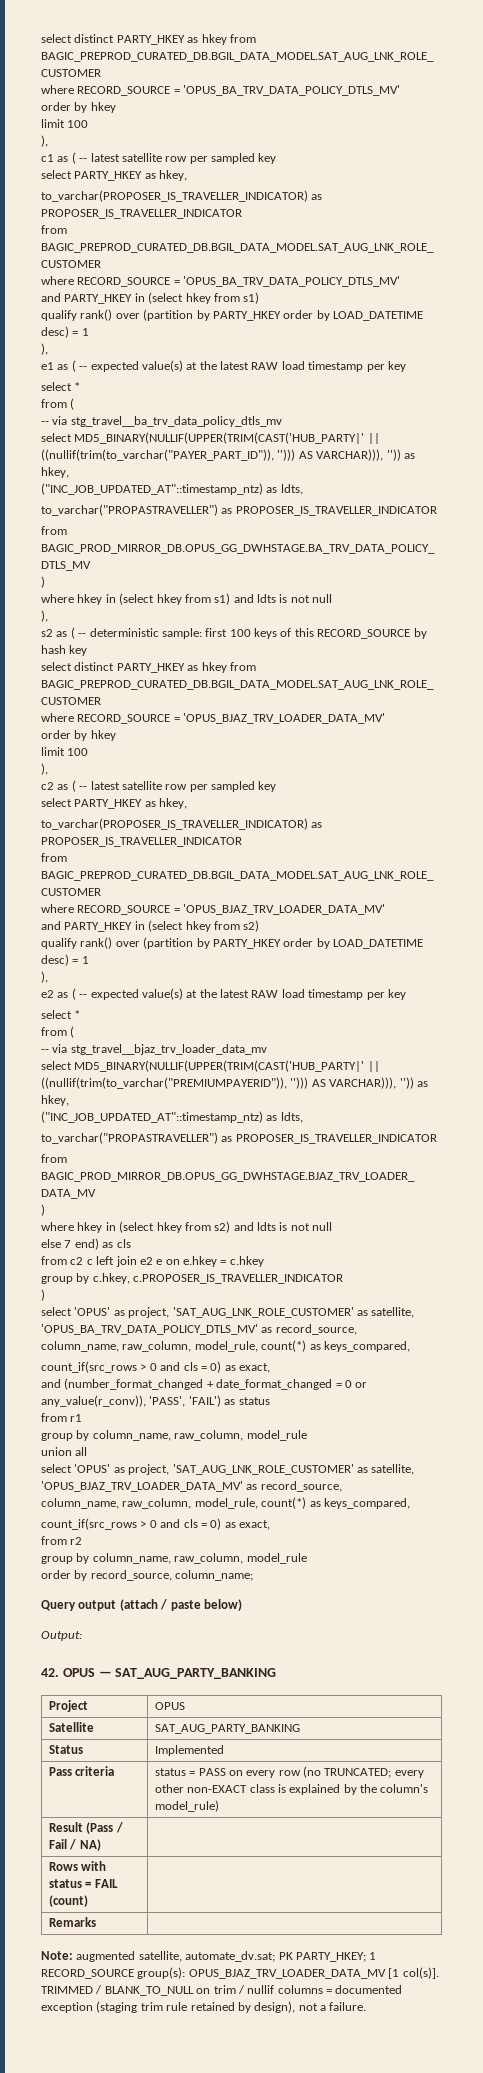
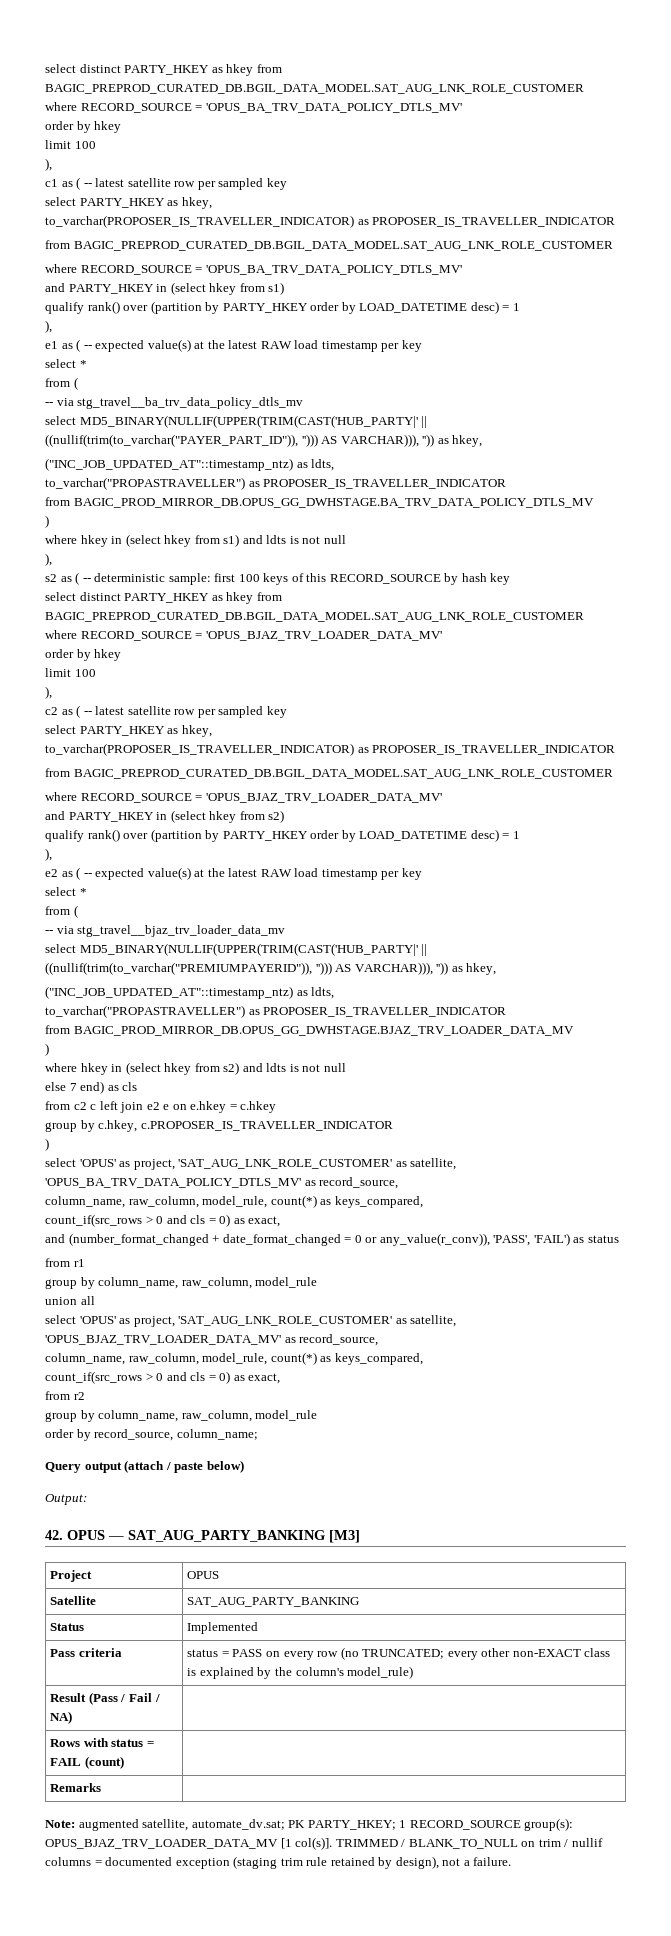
(277, 1673) none -> [329,1530,360,1543] [M3]

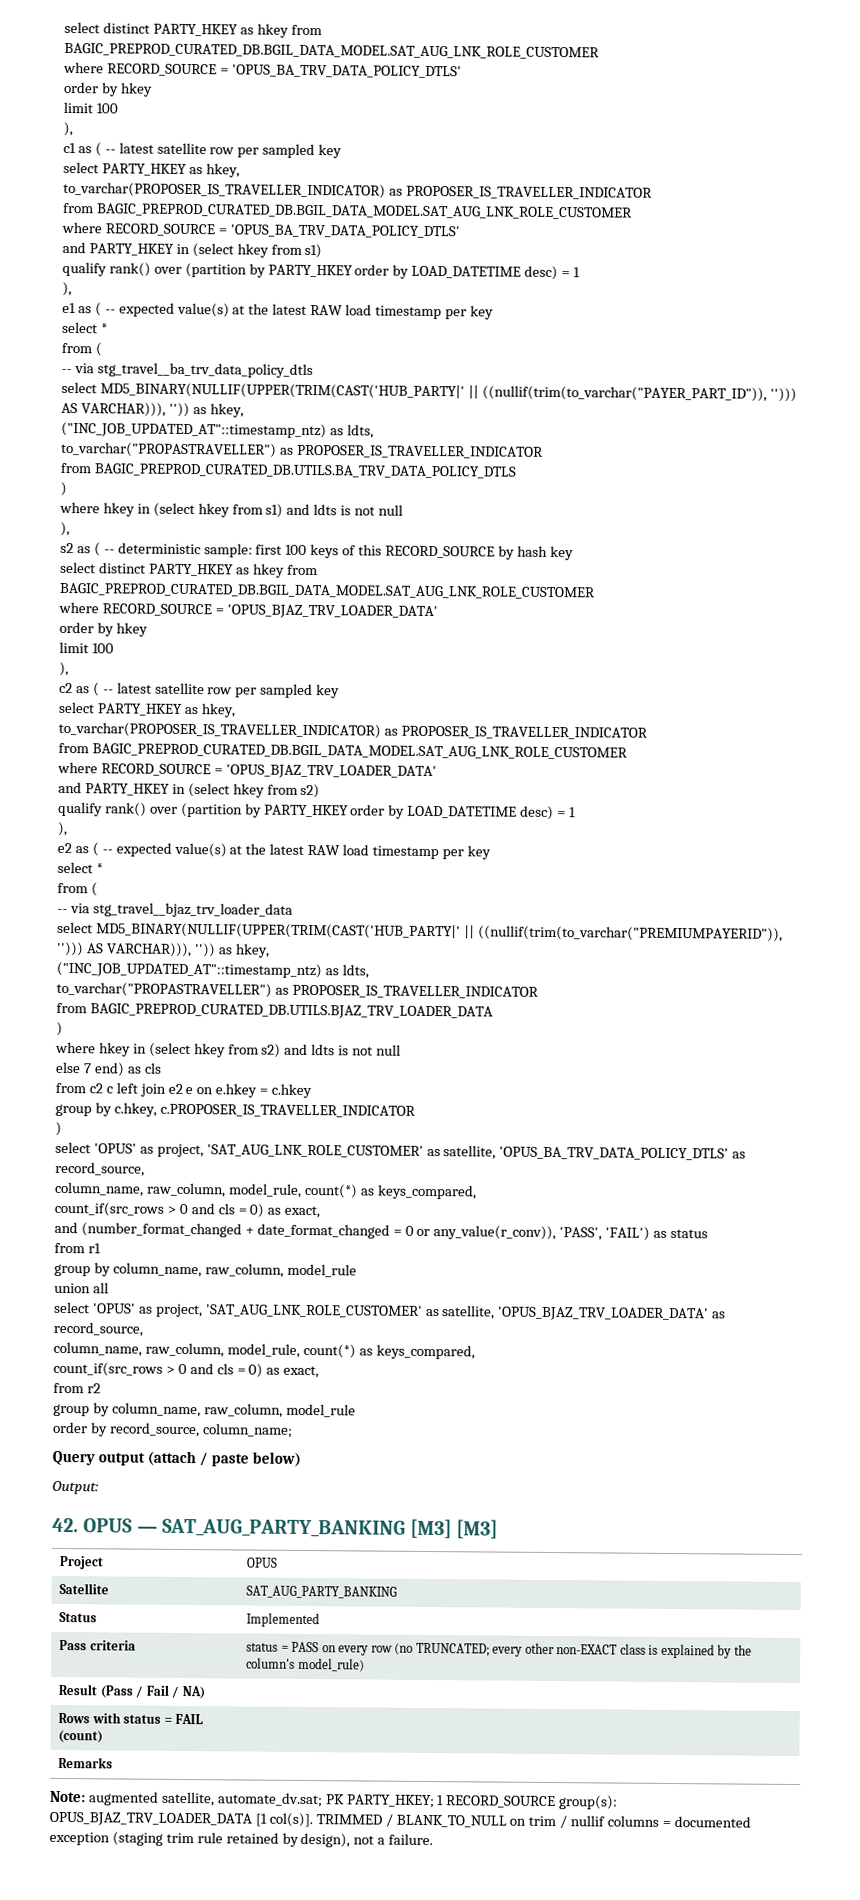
[205,103,462,113] 'OPUS_BA_TRV_DATA_POLICY_DTLS_MV' -> [231,64,462,79] 'OPUS_BA_TRV_DATA_POLICY_DTLS'
[205,265,462,275] 'OPUS_BA_TRV_DATA_POLICY_DTLS_MV' -> [229,224,460,239] 'OPUS_BA_TRV_DATA_POLICY_DTLS'
[77,397,304,409] stg_travel__ba_trv_data_policy_dtls_mv -> [96,362,313,379] stg_travel__ba_trv_data_policy_dtls
[73,498,594,508] BAGIC_PROD_MIRROR_DB.OPUS_GG_DWHSTAGE.BA_TRV_DATA_POLICY_DTLS_MV -> [93,463,516,479] BAGIC_PREPROD_CURATED_DB.UTILS.BA_TRV_DATA_POLICY_DTLS
[205,631,442,641] 'OPUS_BJAZ_TRV_LOADER_DATA_MV' -> [226,604,438,620] 'OPUS_BJAZ_TRV_LOADER_DATA'
[205,793,442,803] 'OPUS_BJAZ_TRV_LOADER_DATA_MV' -> [225,764,437,780] 'OPUS_BJAZ_TRV_LOADER_DATA'
[77,925,286,937] stg_travel__bjaz_trv_loader_data_mv -> [92,902,293,918] stg_travel__bjaz_trv_loader_data
[73,1026,574,1036] BAGIC_PROD_MIRROR_DB.OPUS_GG_DWHSTAGE.BJAZ_TRV_LOADER_DATA_MV -> [89,1003,493,1020] BAGIC_PREPROD_CURATED_DB.UTILS.BJAZ_TRV_LOADER_DATA
[45,1178,301,1188] 'OPUS_BA_TRV_DATA_POLICY_DTLS_MV' -> [499,1146,730,1161] 'OPUS_BA_TRV_DATA_POLICY_DTLS'
[45,1335,281,1345] 'OPUS_BJAZ_TRV_LOADER_DATA_MV' -> [497,1306,710,1322] 'OPUS_BJAZ_TRV_LOADER_DATA'
(360, 1536) none -> [456,1519,499,1539] [M3]
[45,1839,278,1849] OPUS_BJAZ_TRV_LOADER_DATA_MV -> [49,1811,252,1827] OPUS_BJAZ_TRV_LOADER_DATA

